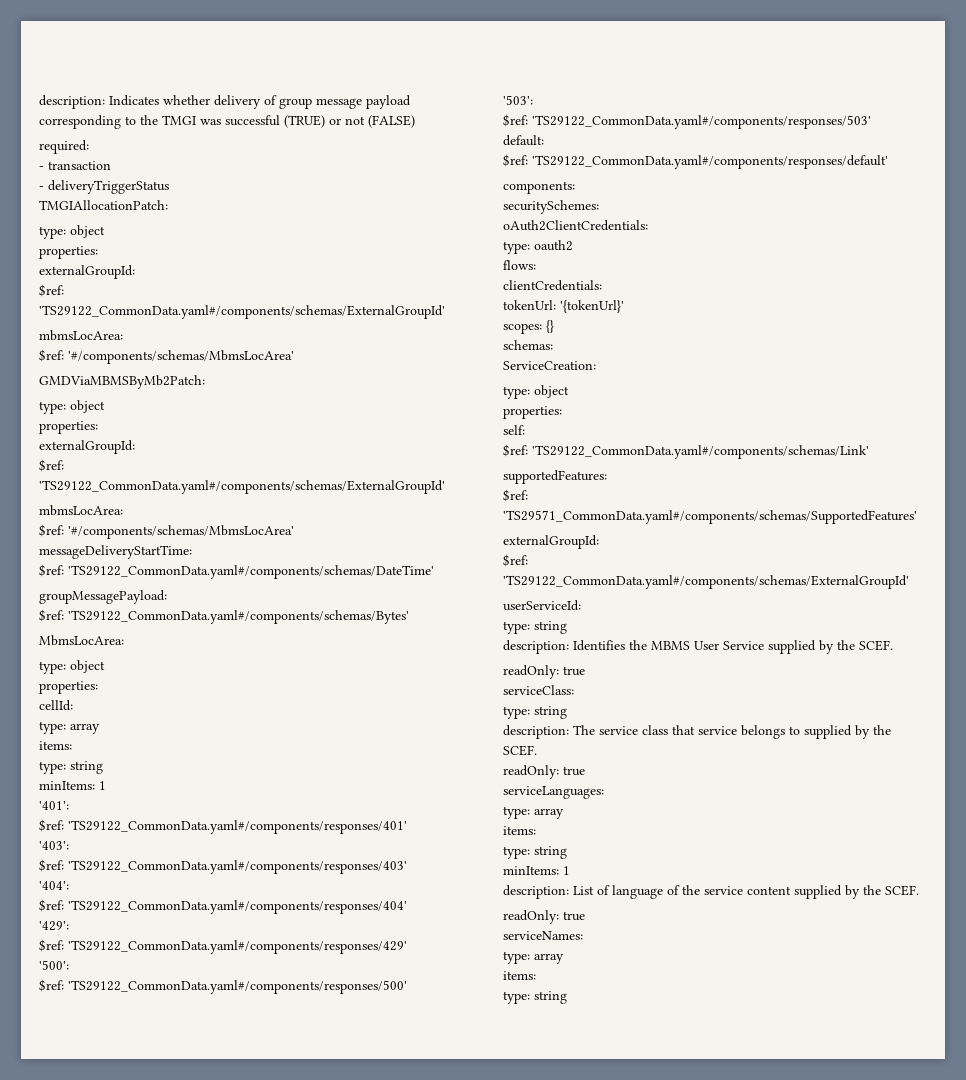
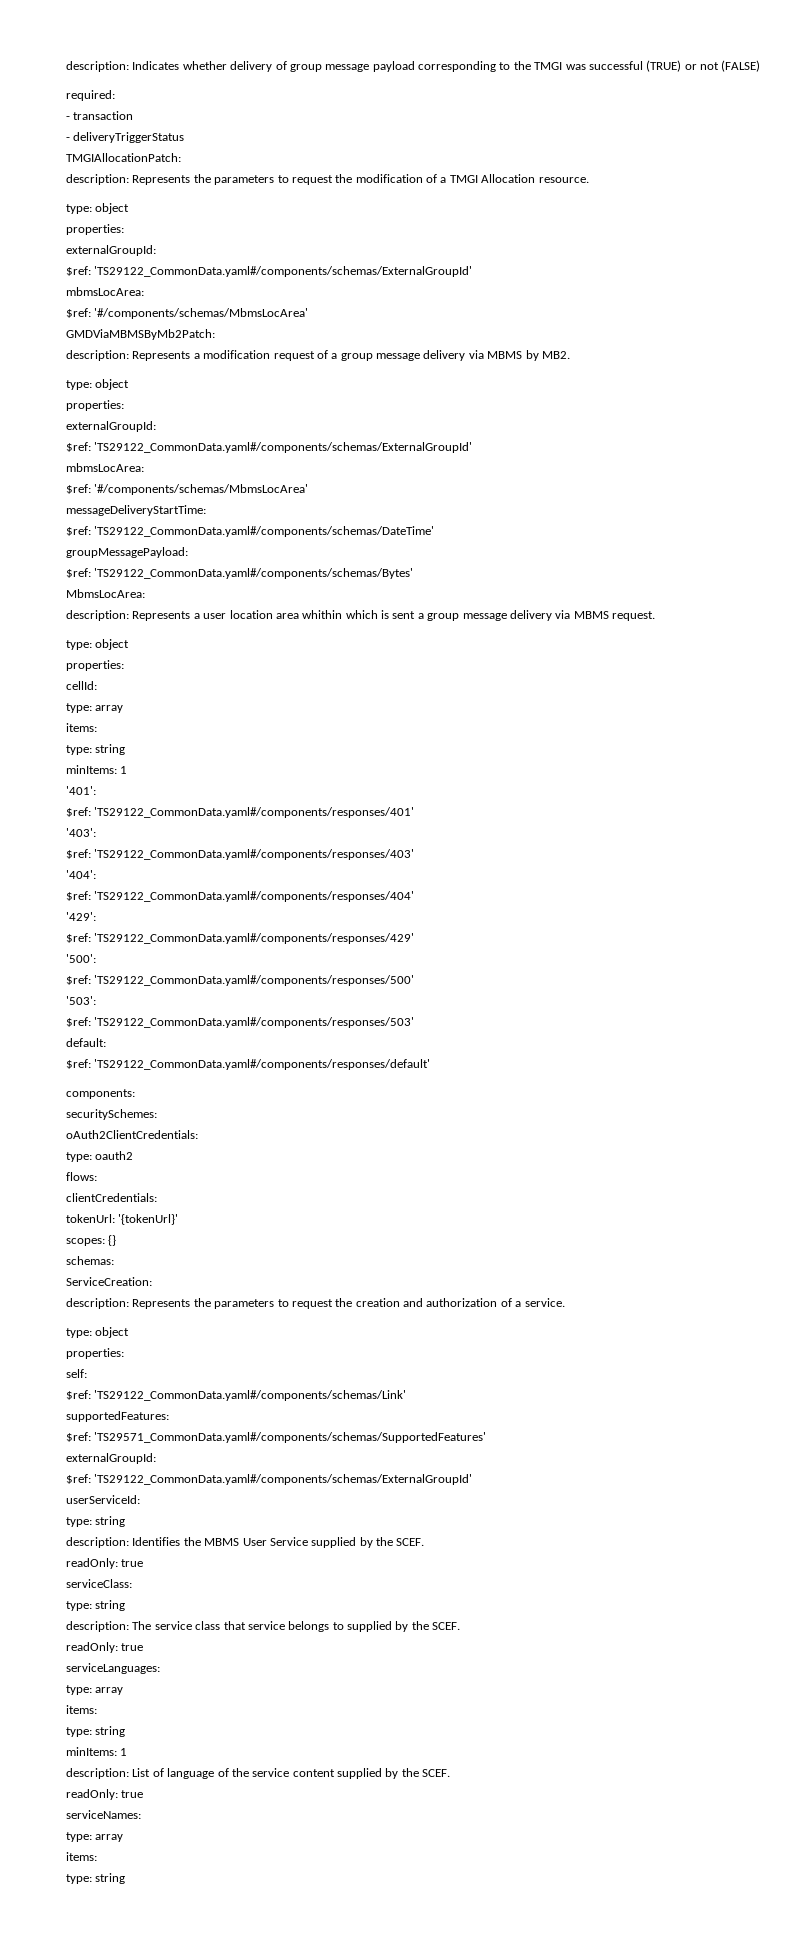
(168, 205) none -> [66,174,589,185] // description: Represents the parameters to request the modification of a TMGI Allocation resource.
(205, 382) none -> [66,350,570,361] // description: Represents a modification request of a group message delivery via MBMS by MB2.
(124, 640) none -> [66,610,655,621] // description: Represents a user location area whithin which is sent a group message delivery via MBMS request.
(596, 365) none -> [66,1298,565,1309] // description: Represents the parameters to request the creation and authorization of a service.

